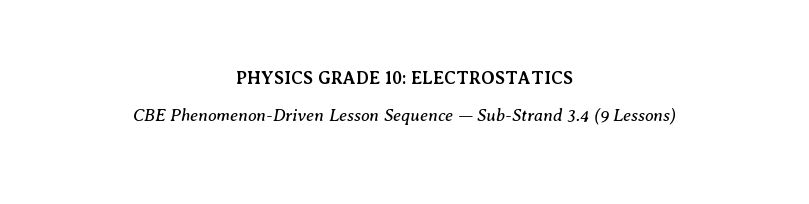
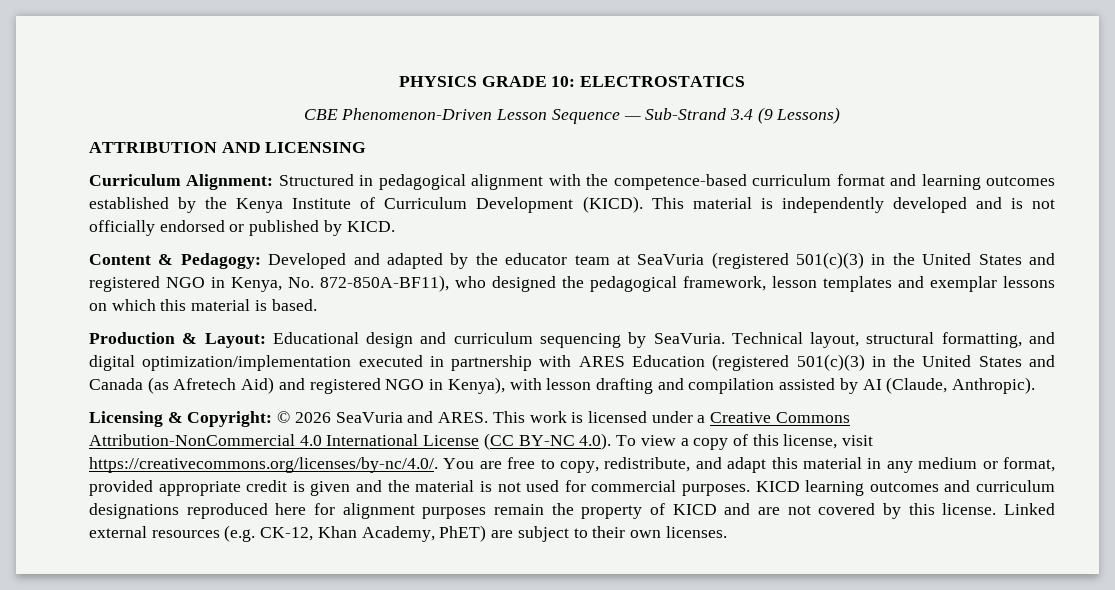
(677, 116) none -> [89,142,367,153] [89,174,1055,190] [89,196,1055,213] [89,220,395,236] [89,252,1056,269] [89,275,1055,292] [89,299,317,311] [89,332,1056,348] [89,354,1056,371] [89,377,1036,394] [89,411,850,427] [89,433,874,450] [89,457,1055,473] [89,480,1055,496] [89,503,1055,519] [89,525,727,542] // ATTRIBUTION AND LICENSING // Curriculum Alignment: Structured in pedagogical alignment with the competence-based curriculum format and learning outcomes established by the Kenya Institute of Curriculum Development (KICD). This material is independently developed and is not officially endorsed or published by KICD. // Content & Pedagogy: Developed and adapted by the educator team at SeaVuria (registered 501(c)(3) in the United States and registered NGO in Kenya, No. 872-850A-BF11), who designed the pedagogical framework, lesson templates and exemplar lessons on which this material is based. // Production & Layout: Educational design and curriculum sequencing by SeaVuria. Technical layout, structural formatting, and digital optimization/implementation executed in partnership with ARES Education (registered 501(c)(3) in the United States and Canada (as Afretech Aid) and registered NGO in Kenya), with lesson drafting and compilation assisted by AI (Claude, Anthropic). // Licensing & Copyright: © 2026 SeaVuria and ARES. This work is licensed under a Creative Commons Attribution-NonCommercial 4.0 International License (CC BY-NC 4.0). To view a copy of this license, visit https://creativecommons.org/licenses/by-nc/4.0/. You are free to copy, redistribute, and adapt this material in any medium or format, provided appropriate credit is given and the material is not used for commercial purposes. KICD learning outcomes and curriculum designations reproduced here for alignment purposes remain the property of KICD and are not covered by this license. Linked external resources (e.g. CK-12, Khan Academy, PhET) are subject to their own licenses.

